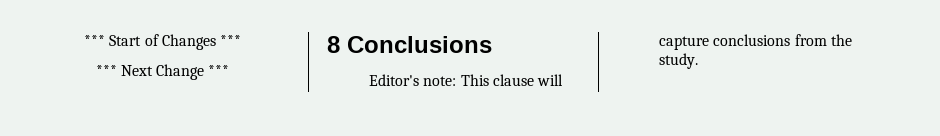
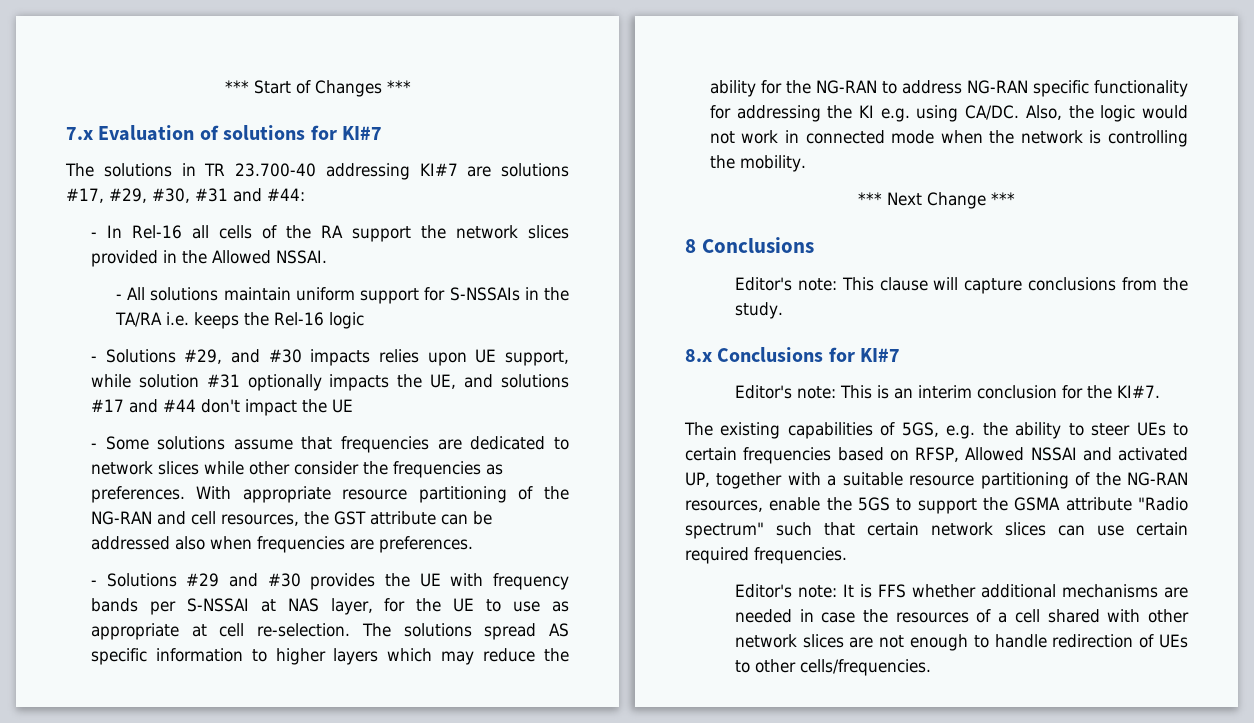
(241, 40) none -> [66,125,382,141] [65,163,569,180] [66,188,305,203] [90,225,569,242] [90,250,327,267] [115,287,569,304] [114,312,364,329] [90,349,569,366] [90,374,570,391] [90,399,353,416] [90,436,570,453] [90,461,503,478] [90,486,570,503] [90,511,492,526] [90,536,473,553] [90,573,569,590] [90,598,569,615] [90,623,570,640] [90,648,570,665] [709,80,1188,97] [709,105,1188,122] [709,130,1188,147] [709,155,806,172] // 7.x Evaluation of solutions for KI#7 // The solutions in TR 23.700-40 addressing KI#7 are solutions #17, #29, #30, #31 and #44: // - In Rel-16 all cells of the RA support the network slices provided in the Allowed NSSAI. // - All solutions maintain uniform support for S-NSSAIs in the TA/RA i.e. keeps the Rel-16 logic // - Solutions #29, and #30 impacts relies upon UE support, while solution #31 optionally impacts the UE, and solutions #17 and #44 don't impact the UE // - Some solutions assume that frequencies are dedicated to network slices while other consider the frequencies as preferences. With appropriate resource partitioning of the NG-RAN and cell resources, the GST attribute can be addressed also when frequencies are preferences. // - Solutions #29 and #30 provides the UE with frequency bands per S-NSSAI at NAS layer, for the UE to use as appropriate at cell re-selection. The solutions spread AS specific information to higher layers which may reduce the ability for the NG-RAN to address NG-RAN specific functionality for addressing the KI e.g. using CA/DC. Also, the logic would not work in connected mode when the network is controlling the mobility.
(699, 61) none -> [685,347,901,362] [734,385,1160,399] [684,422,1188,439] [685,447,1188,464] [685,472,1188,489] [685,497,1188,514] [685,522,1188,539] [685,547,847,564] [734,584,1188,598] [734,609,1189,623] [734,634,1188,651] [734,659,931,676] // 8.x Conclusions for KI#7 // Editor's note: This is an interim conclusion for the KI#7. // The existing capabilities of 5GS, e.g. the ability to steer UEs to certain frequencies based on RFSP, Allowed NSSAI and activated UP, together with a suitable resource partitioning of the NG-RAN resources, enable the 5GS to support the GSMA attribute "Radio spectrum" such that certain network slices can use certain required frequencies. // Editor's note: It is FFS whether additional mechanisms are needed in case the resources of a cell shared with other network slices are not enough to handle redirection of UEs to other cells/frequencies.

